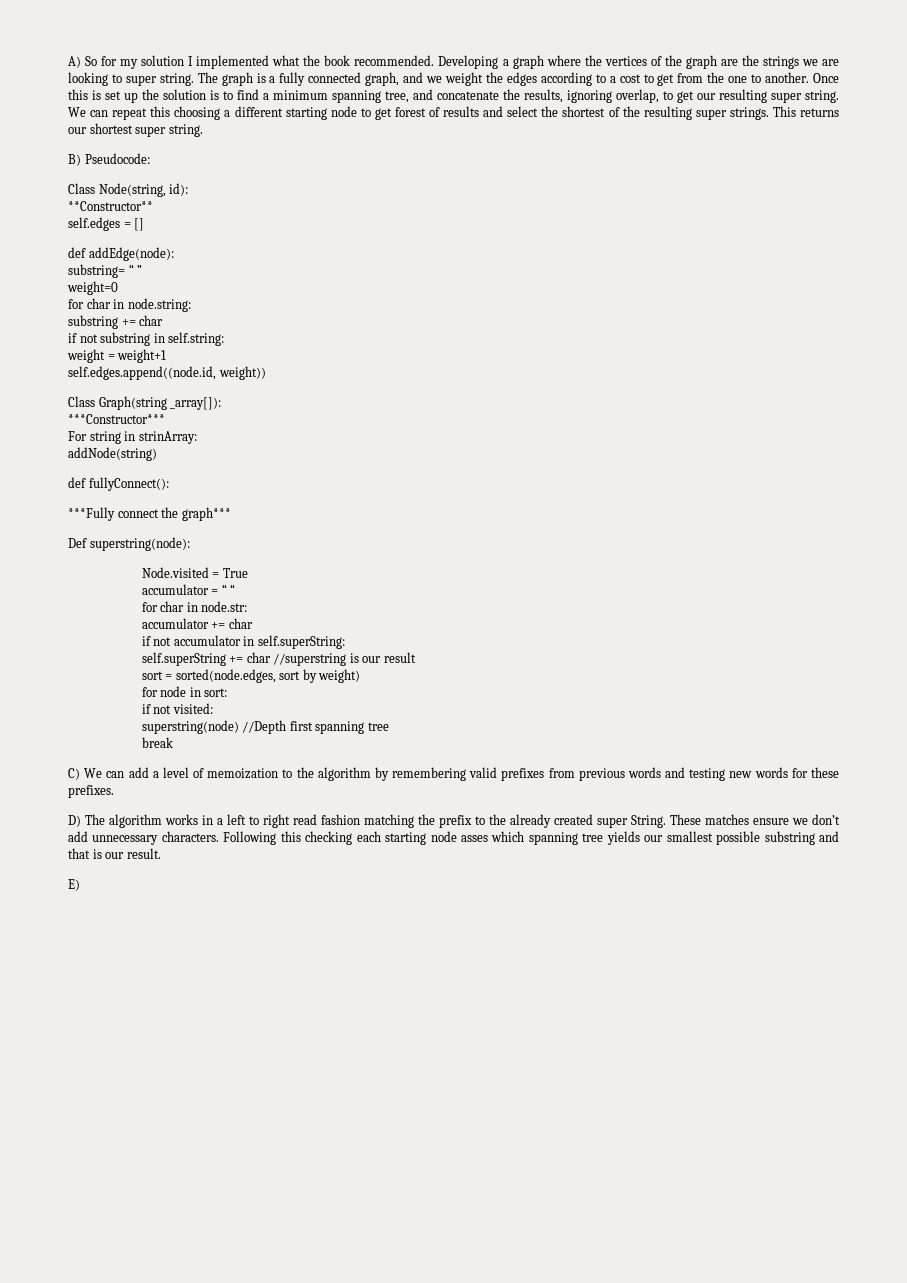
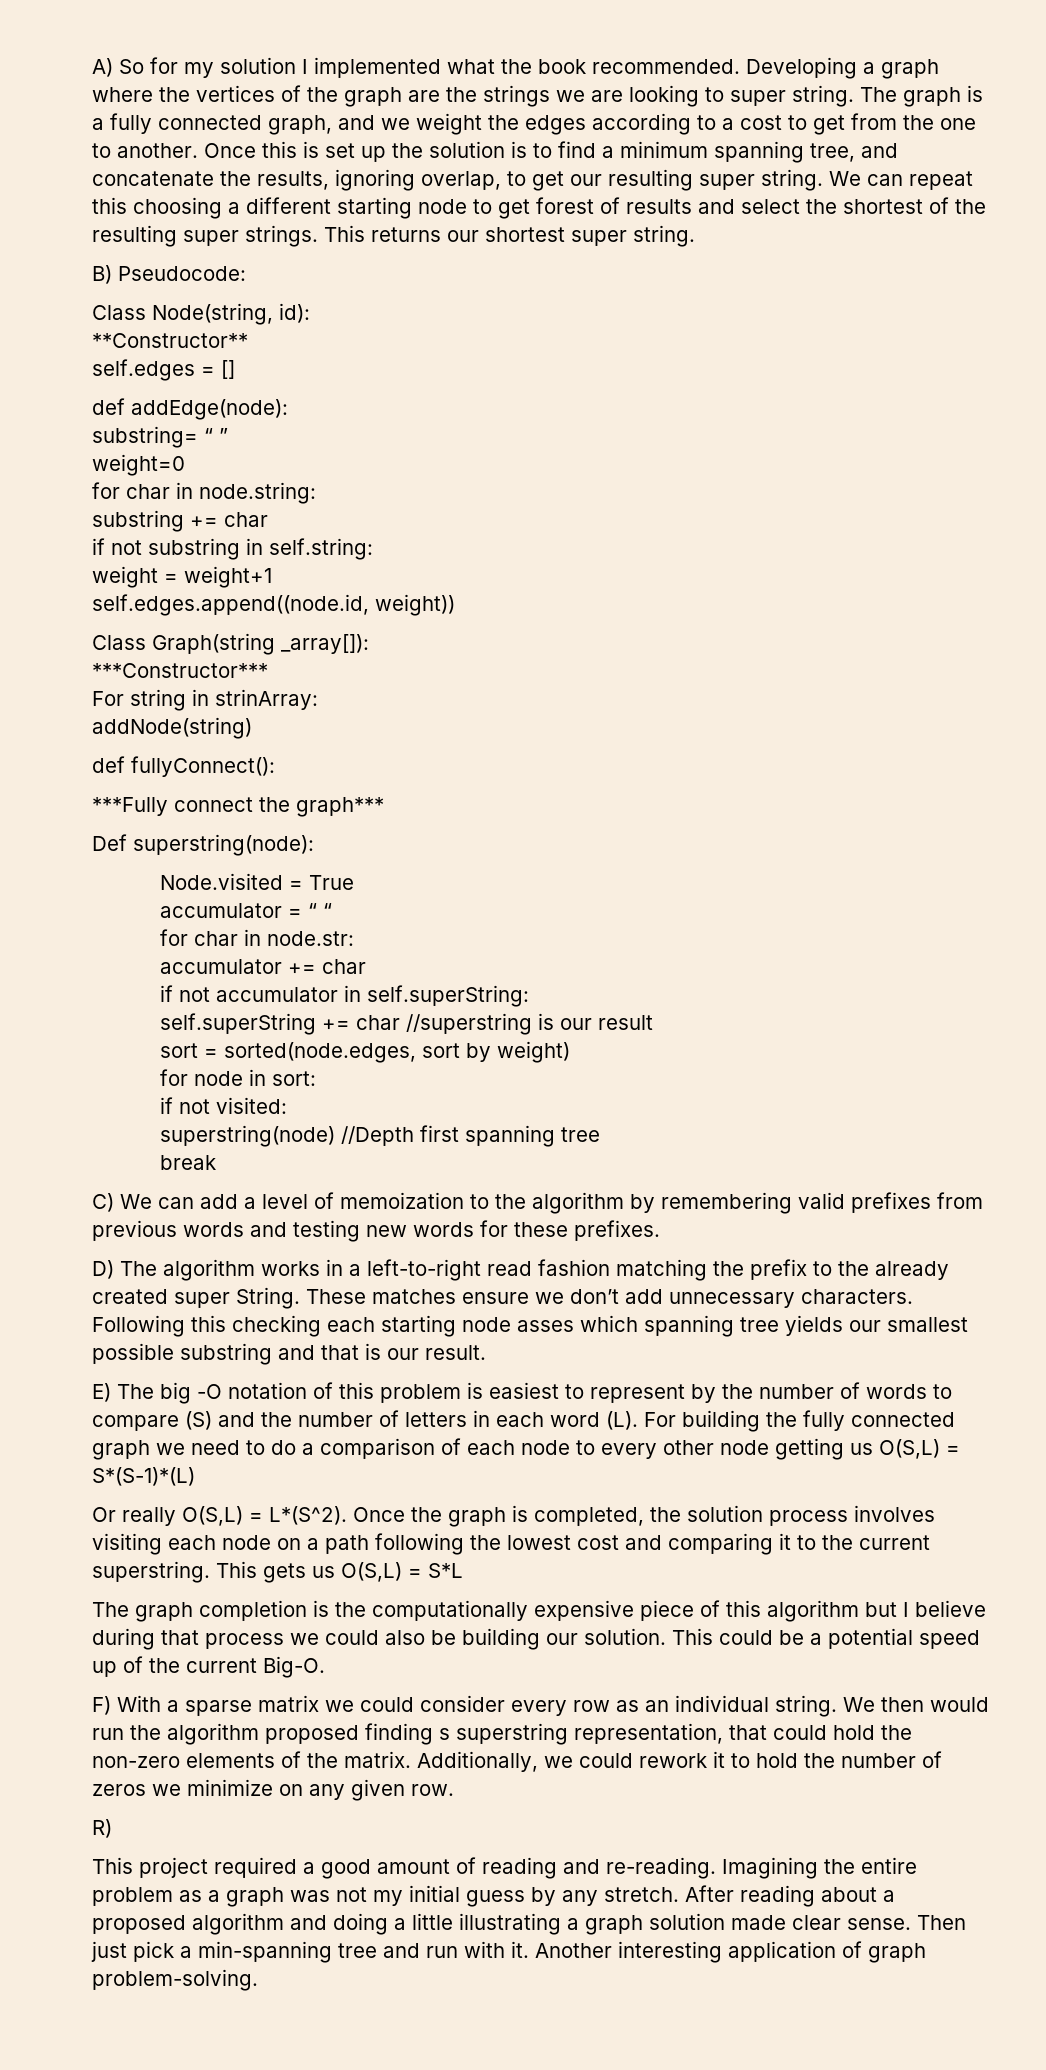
[227,814,290,828] left to right -> [367,1259,481,1281] left-to-right
(80, 885) none -> [117,1382,952,1404] [92,1410,955,1432] [92,1438,960,1460] [92,1467,195,1486] [92,1505,935,1527] [92,1533,930,1555] [92,1561,463,1583] [92,1600,986,1622] [92,1628,980,1650] [92,1656,325,1678] [92,1695,989,1717] [92,1723,912,1745] [92,1751,942,1772] [92,1779,454,1801] [92,1819,112,1838] [92,1857,917,1879] [92,1885,895,1907] [92,1913,966,1935] [91,1941,926,1963] [92,1969,258,1991] The big -O notation of this problem is easiest to represent by the number of words to compare (S) and the number of letters in each word (L). For building the fully connected graph we need to do a comparison of each node to every other node getting us O(S,L) = S*(S-1)*(L) // Or really O(S,L) = L*(S^2). Once the graph is completed, the solution process involves visiting each node on a path following the lowest cost and comparing it to the current superstring. This gets us O(S,L) = S*L // The graph completion is the computationally expensive piece of this algorithm but I believe during that process we could also be building our solution. This could be a potential speed up of the current Big-O. // F) With a sparse matrix we could consider every row as an individual string. We then would run the algorithm proposed finding s superstring representation, that could hold the non-zero elements of the matrix. Additionally, we could rework it to hold the number of zeros we minimize on any given row. // R) // This project required a good amount of reading and re-reading. Imagining the entire problem as a graph was not my initial guess by any stretch. After reading about a proposed algorithm and doing a little illustrating a graph solution made clear sense. Then just pick a min-spanning tree and run with it. Another interesting application of graph problem-solving.

